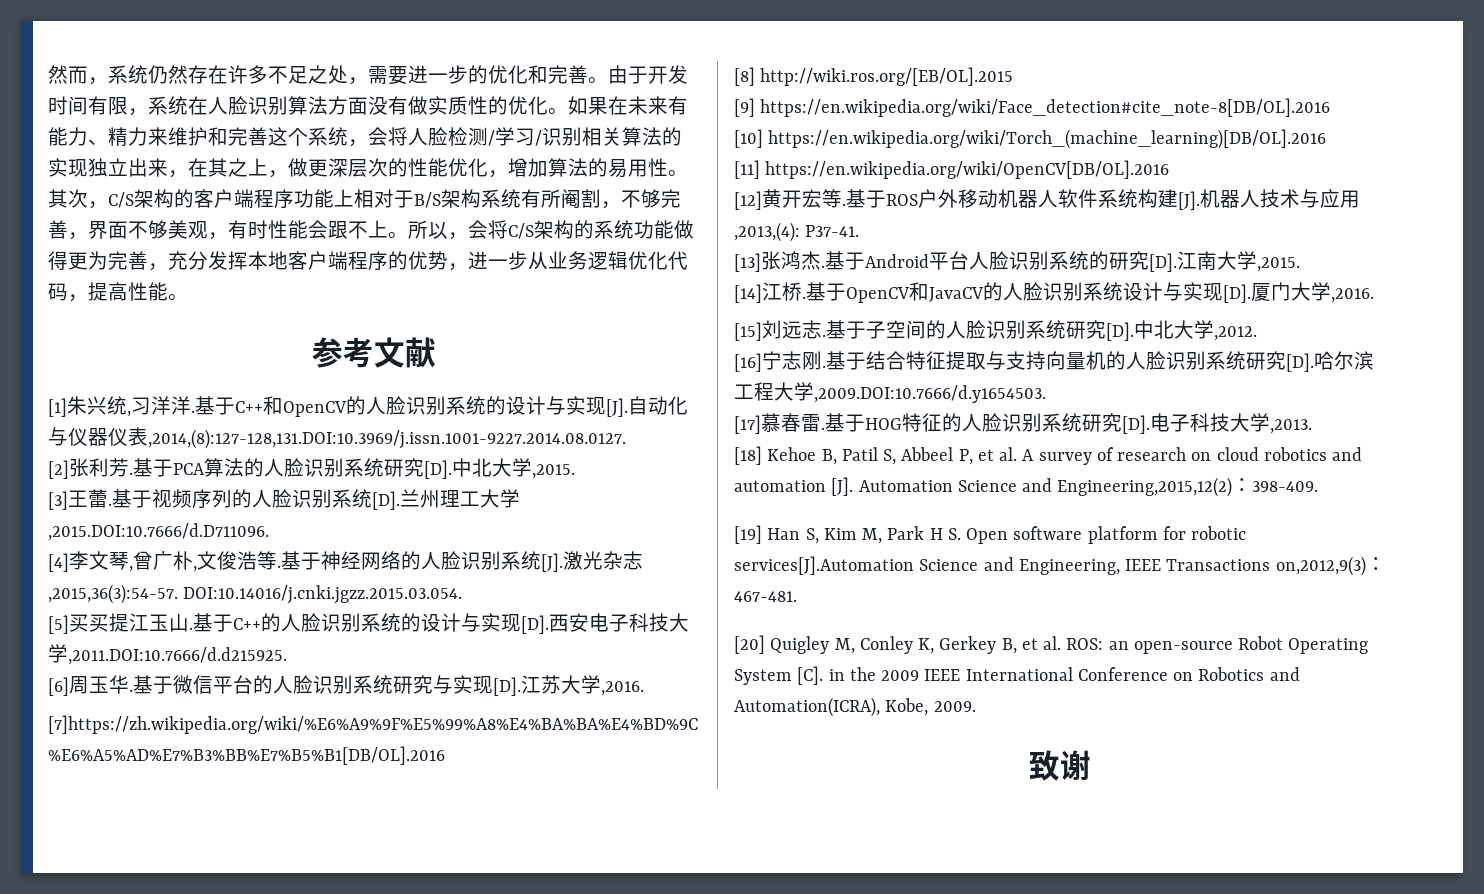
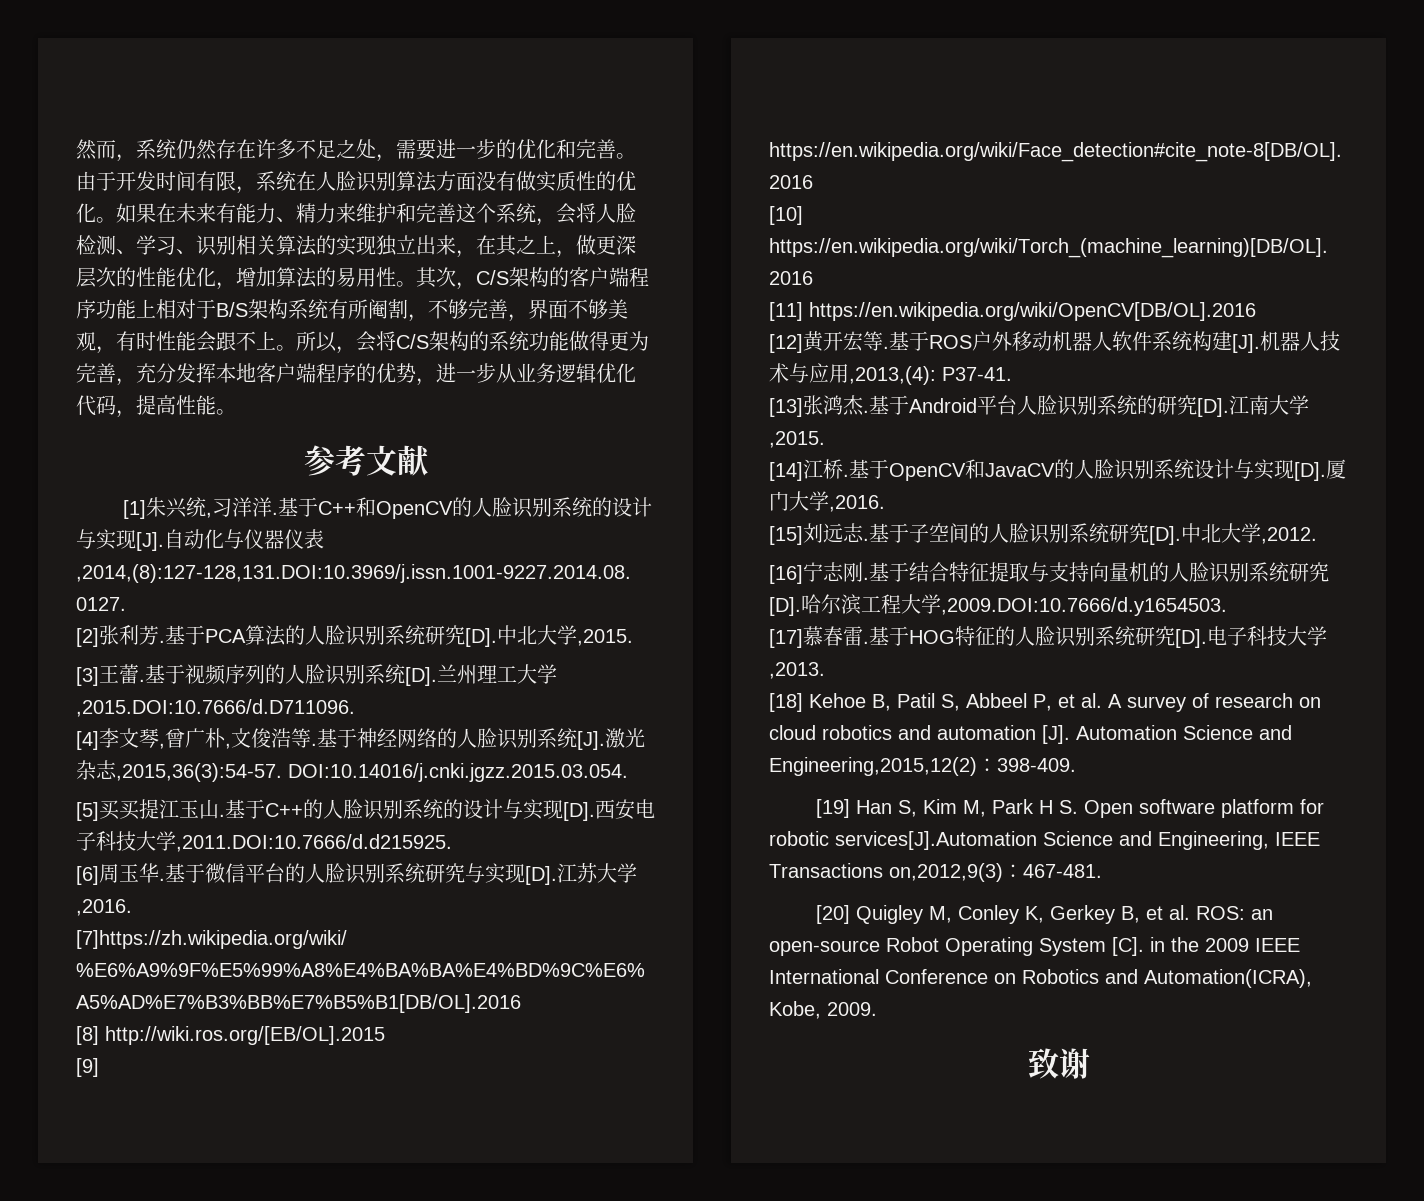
[488,127,542,146] /学习/ -> [116,235,196,255] 、学习、

